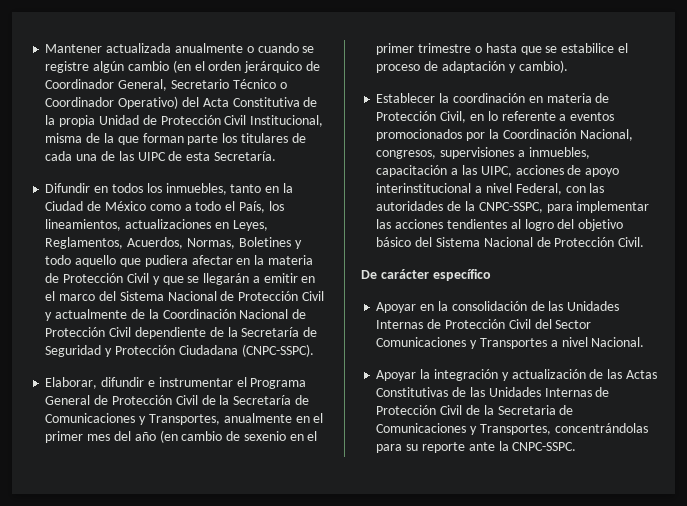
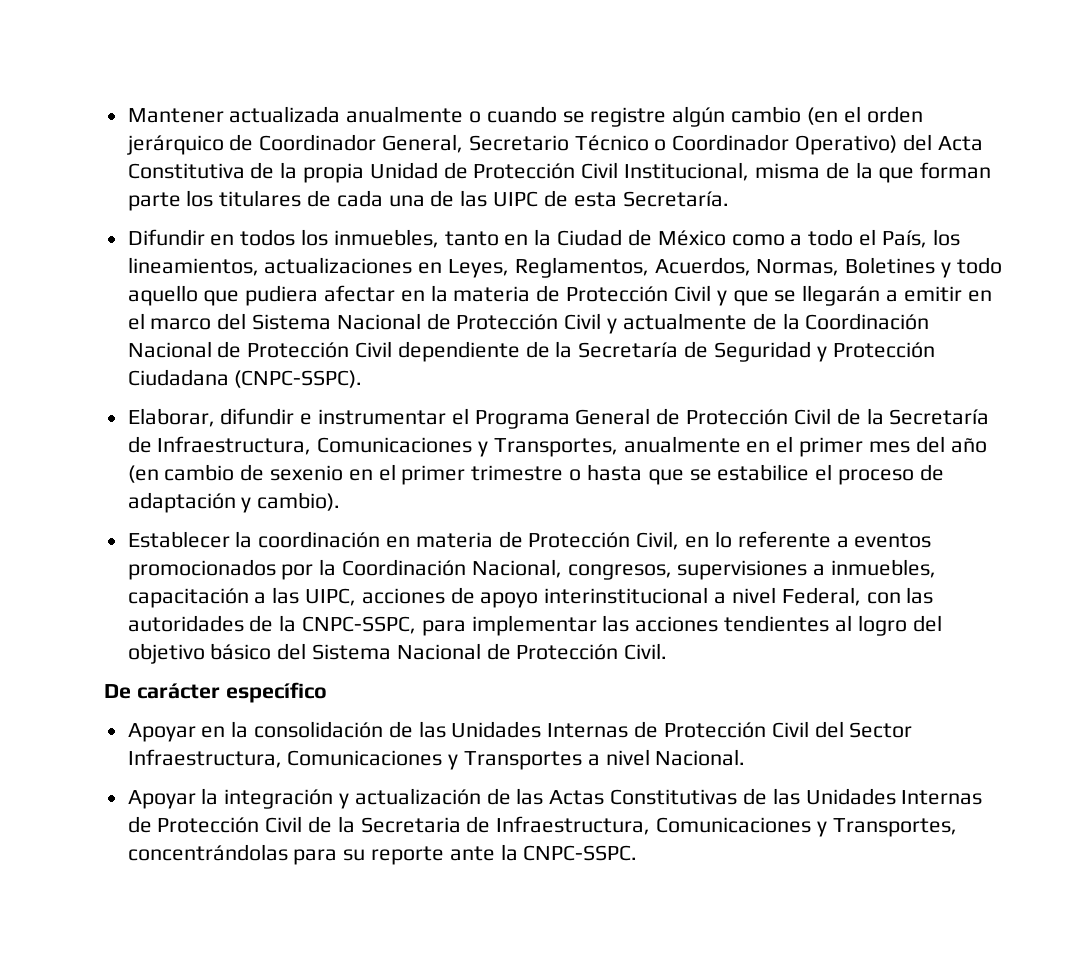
(309, 400) none -> [157,436,312,455] Infraestructura,
(592, 324) none -> [127,749,282,768] Infraestructura,
(574, 410) none -> [496,816,651,835] Infraestructura,

